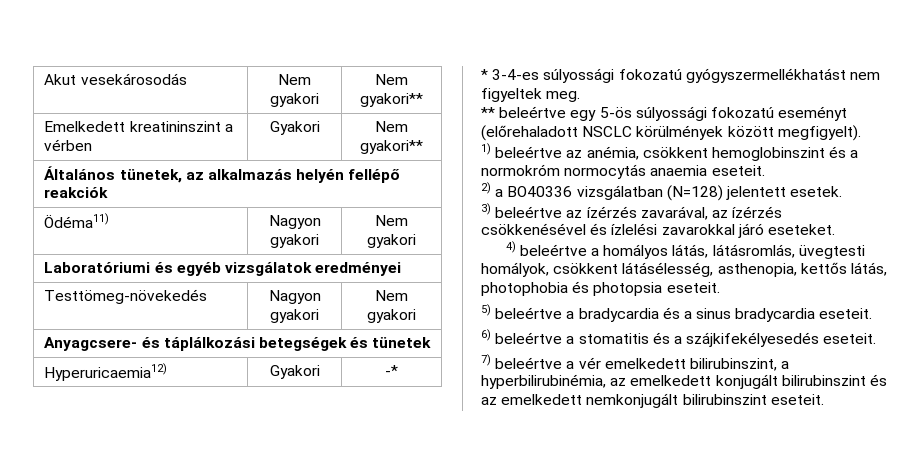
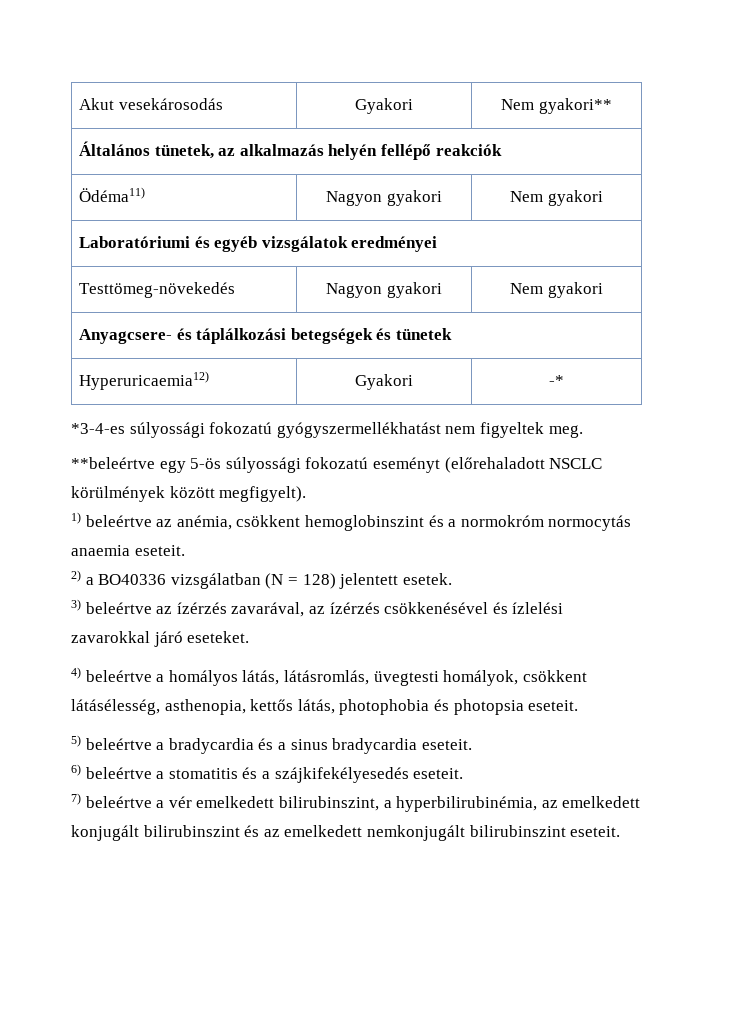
[278,74,311,85] [270,93,319,107] [375,74,408,85] [360,93,423,107] [44,121,233,132] [44,139,93,151] | Nem gyakori | Nem gyakori** // Emelkedett kreatininszint a vérben -> (223, 104) none
[481,69,540,80] * 3-4-es -> [71,423,125,434] *3-4-es
[481,106,567,118] ** beleértve -> [71,457,155,469] **beleértve
[666,185,723,201] (N=128) -> [265,573,336,589] (N = 128)

